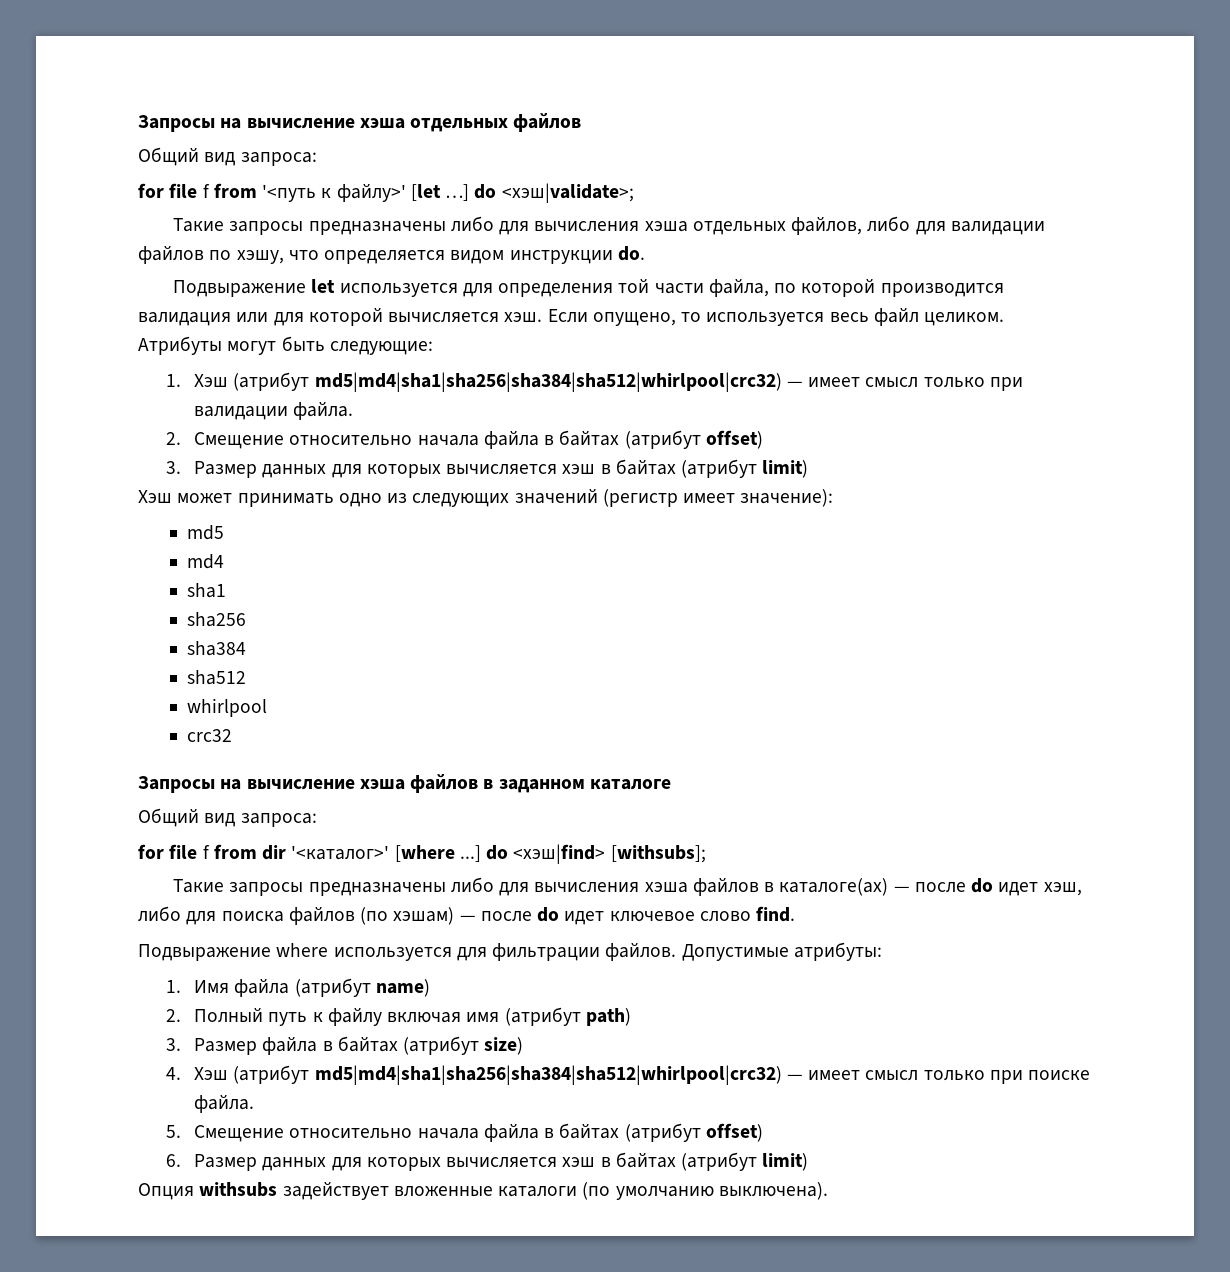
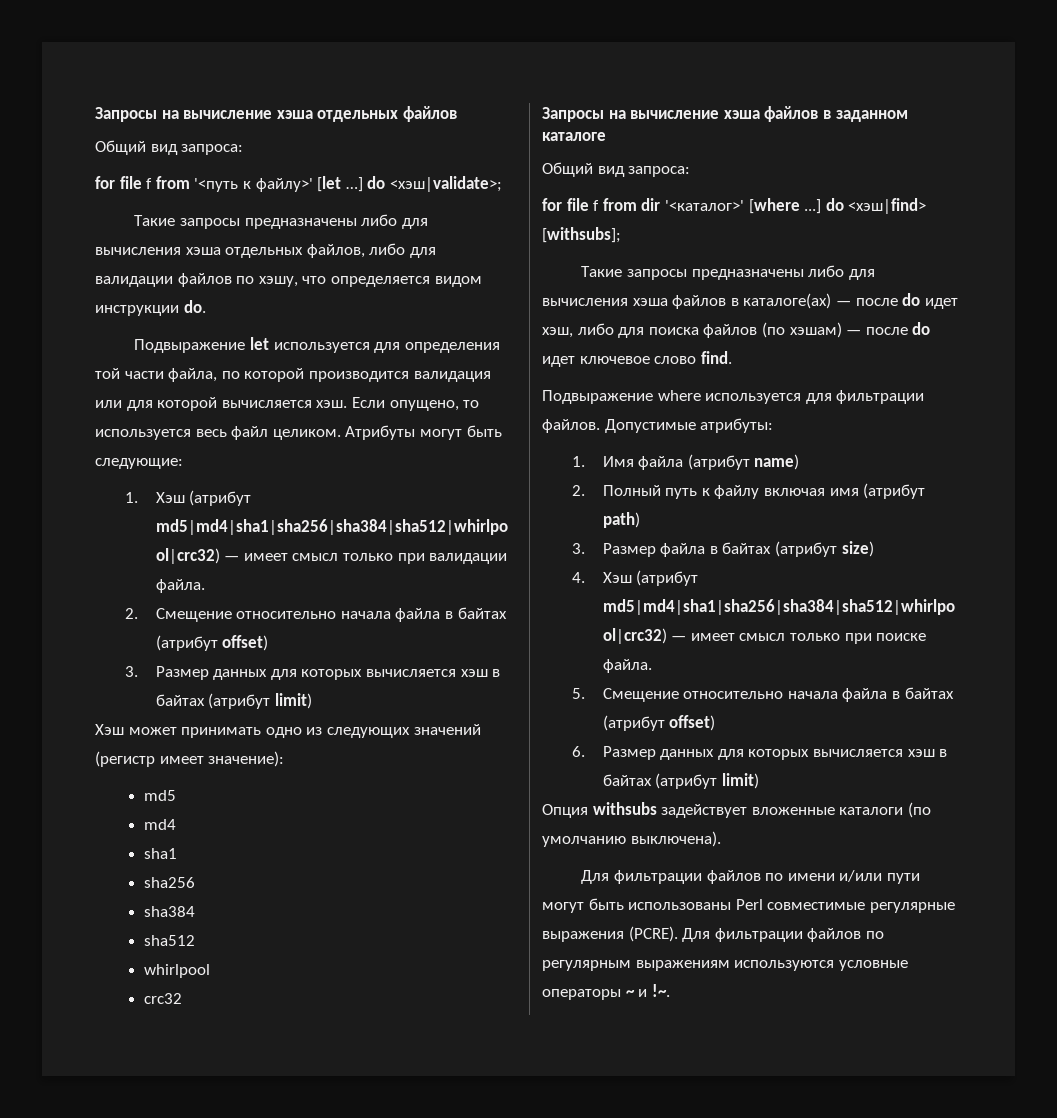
(828, 1191) none -> [581,870,920,884] [542,898,955,913] [542,926,884,942] [542,960,908,971] [542,984,670,1000] // Для фильтрации файлов по имени и/или пути могут быть использованы Perl совместимые регулярные выражения (PCRE). Для фильтрации файлов по регулярным выражениям используются условные операторы ~ и !~.

